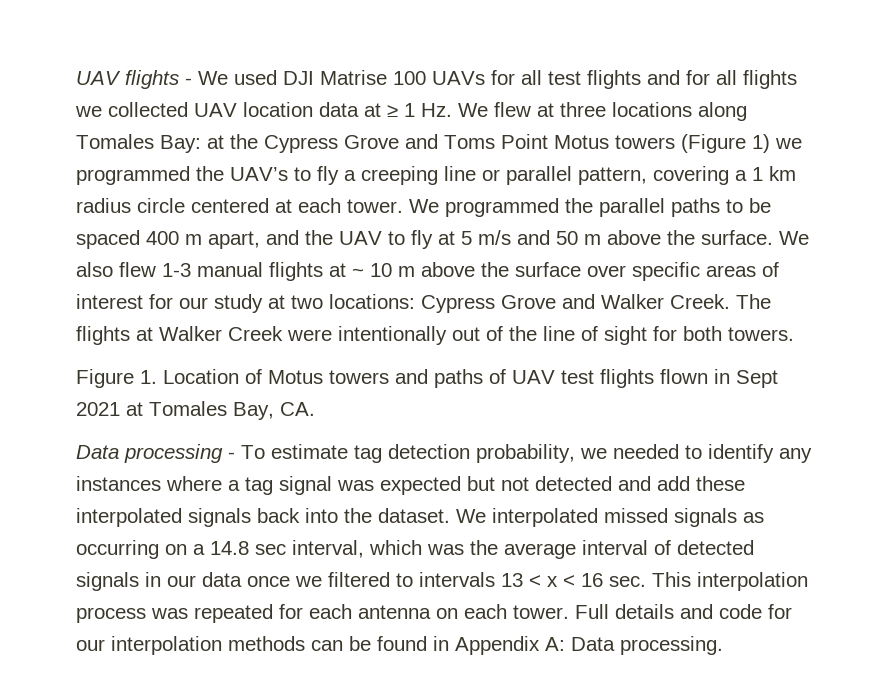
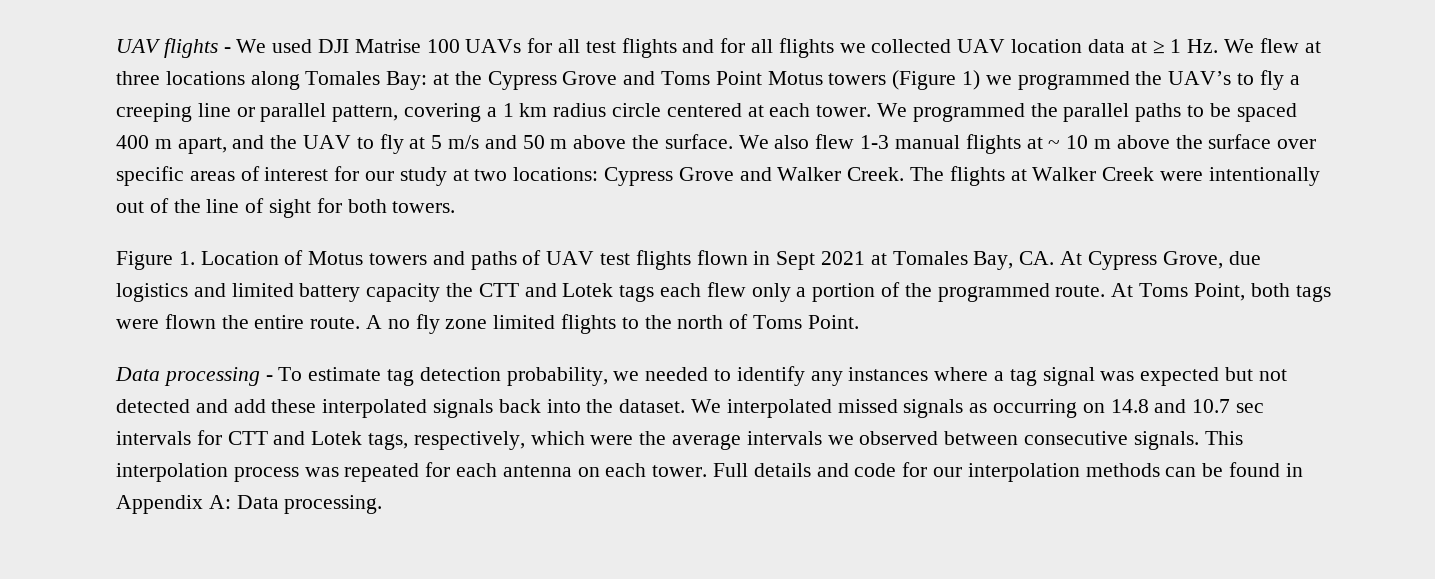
(315, 409) none -> [1060,251,1261,270] [116,282,1331,302] [116,314,859,334] At Cypress Grove, due logistics and limited battery capacity the CTT and Lotek tags each flew only a portion of the programmed route. At Toms Point, both tags were flown the entire route. A no fly zone limited flights to the north of Toms Point.
[193,540,754,559] [76,572,646,591] a 14.8 sec interval, which was the average interval of detected signals in our data once we filtered to intervals 13 < x < 16 sec. -> [1110,399,1265,413] [116,430,1199,450] 14.8 and 10.7 sec intervals for CTT and Lotek tags, respectively, which were the average intervals we observed between consecutive signals.

